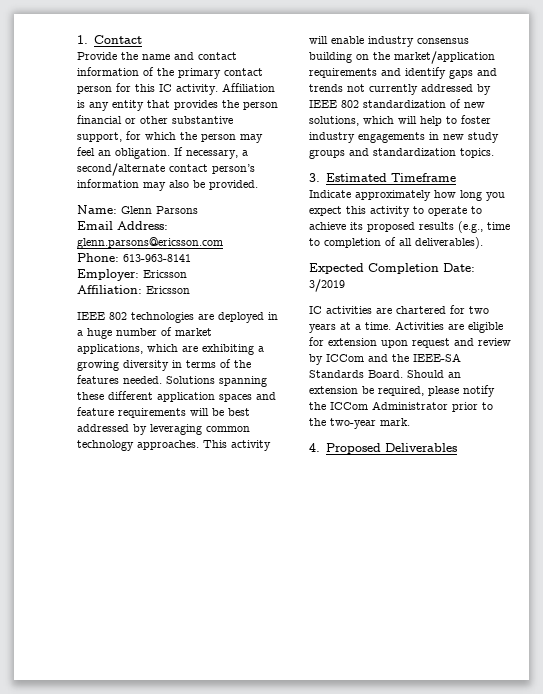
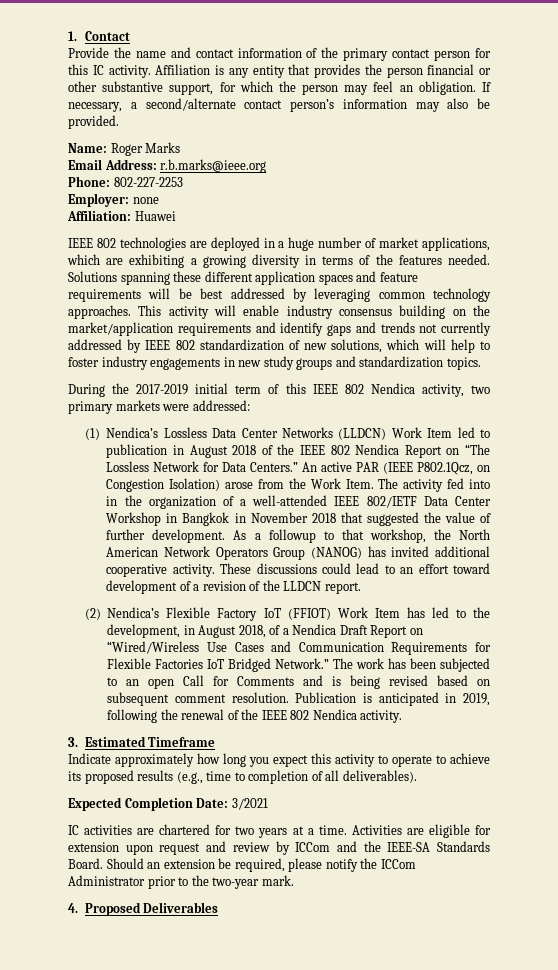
[121,206,198,214] Glenn Parsons -> [110,142,181,156] Roger Marks
[77,237,223,249] glenn.parsons@ericsson.com -> [160,159,267,173] r.b.marks@ieee.org
[123,254,191,262] [77,269,187,281] 613-963-8141 // Employer: Ericsson -> [113,177,183,187] [68,193,159,207] 802-227-2253 // Employer: none
[146,286,190,294] Ericsson -> [134,211,176,221] Huawei
(494, 153) none -> [68,383,490,397] [68,400,250,414] [84,427,491,440] [106,444,491,458] [106,461,490,475] [106,478,491,492] [106,495,491,509] [106,512,491,526] [106,529,490,543] [106,546,490,560] [106,563,491,577] [106,580,361,594] [84,607,490,621] [107,624,423,638] [107,641,491,655] [107,658,491,672] [107,675,490,689] [107,692,490,706] [107,709,403,723] // During the 2017-2019 initial term of this IEEE 802 Nendica activity, two primary markets were addressed: // (1) Nendica’s Lossless Data Center Networks (LLDCN) Work Item led to publication in August 2018 of the IEEE 802 Nendica Report on “The Lossless Network for Data Centers.” An active PAR (IEEE P802.1Qcz, on Congestion Isolation) arose from the Work Item. The activity fed into in the organization of a well-attended IEEE 802/IETF Data Center Workshop in Bangkok in November 2018 that suggested the value of further development. As a followup to that workshop, the North American Network Operators Group (NANOG) has invited additional cooperative activity. These discussions could lead to an effort toward development of a revision of the LLDCN report. // (2) Nendica’s Flexible Factory IoT (FFIOT) Work Item has led to the development, in August 2018, of a Nendica Draft Report on “Wired/Wireless Use Cases and Communication Requirements for Flexible Factories IoT Bridged Network.” The work has been subjected to an open Call for Comments and is being revised based on subsequent comment resolution. Publication is anticipated in 2019, following the renewal of the IEEE 802 Nendica activity.
[309,279,345,292] 3/2019 -> [231,798,268,810] 3/2021

